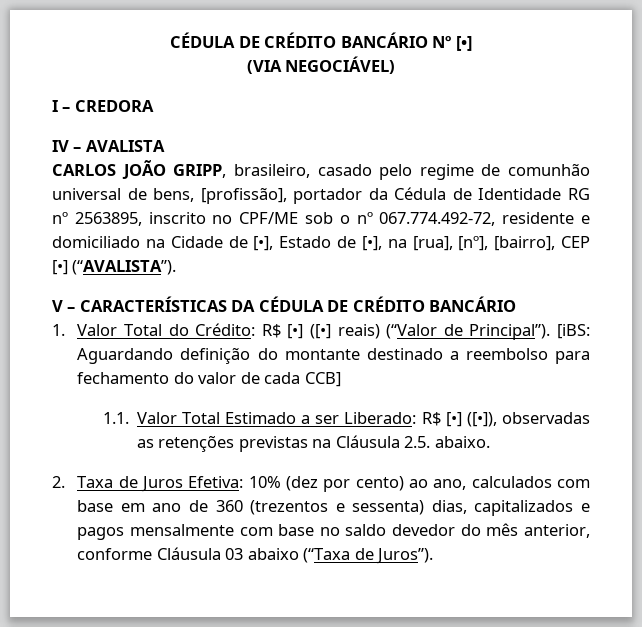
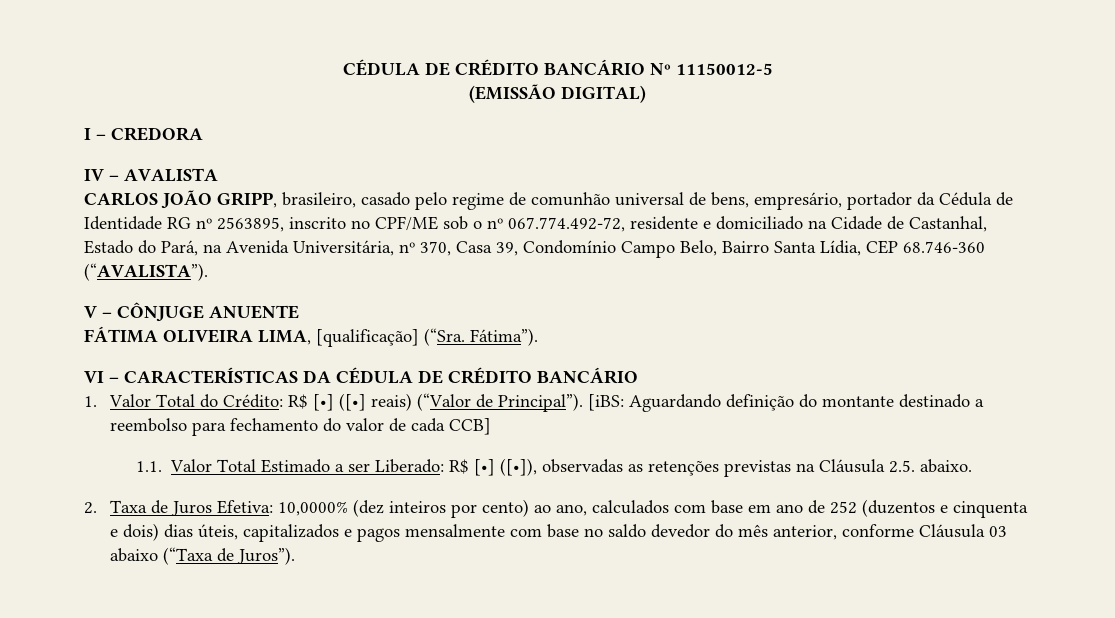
[455,36,472,51] [246,56,396,74] [•] // (VIA NEGOCIÁVEL) -> [675,63,773,75] [469,84,646,103] 11150012-5 // (EMISSÃO DIGITAL)
[200,187,287,204] [profissão], -> [754,192,842,210] empresário,
[253,236,590,251] [52,260,177,275] [52,300,63,312] [•], Estado de [•], na [rua], [nº], [bairro], CEP [•] (“AVALISTA”). // V -> [909,216,987,232] [84,240,985,258] [84,263,208,281] [84,302,299,322] [84,326,538,347] [84,371,104,383] Castanhal, Estado do Pará, na Avenida Universitária, nº 370, Casa 39, Condomínio Campo Belo, Bairro Santa Lídia, CEP 68.746-360 (“AVALISTA”). // V – CÔNJUGE ANUENTE // FÁTIMA OLIVEIRA LIMA, [qualificação] (“Sra. Fátima”). // VI
[248,476,318,491] 10% (dez -> [278,499,447,517] 10,0000% (dez inteiros
[215,500,467,515] 360 (trezentos e sessenta) dias, -> [830,499,1029,518] [110,523,239,541] 252 (duzentos e cinquenta e dois) dias úteis,

